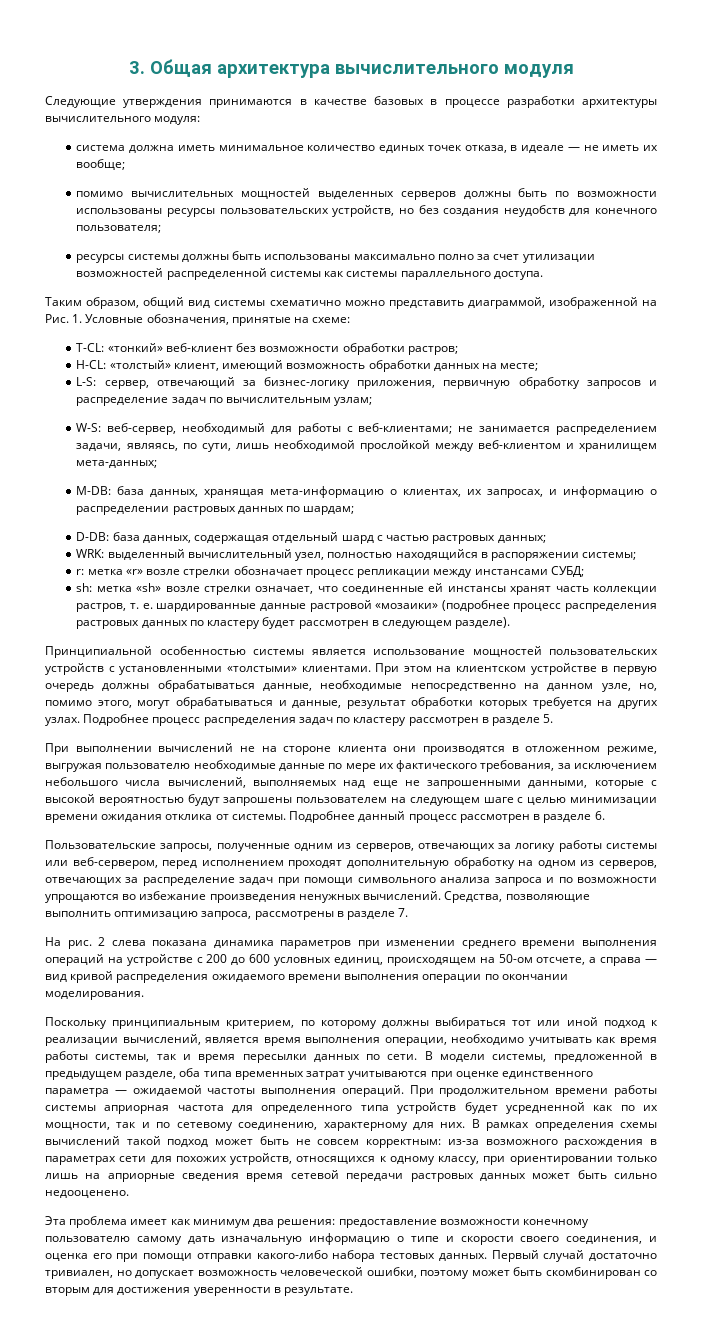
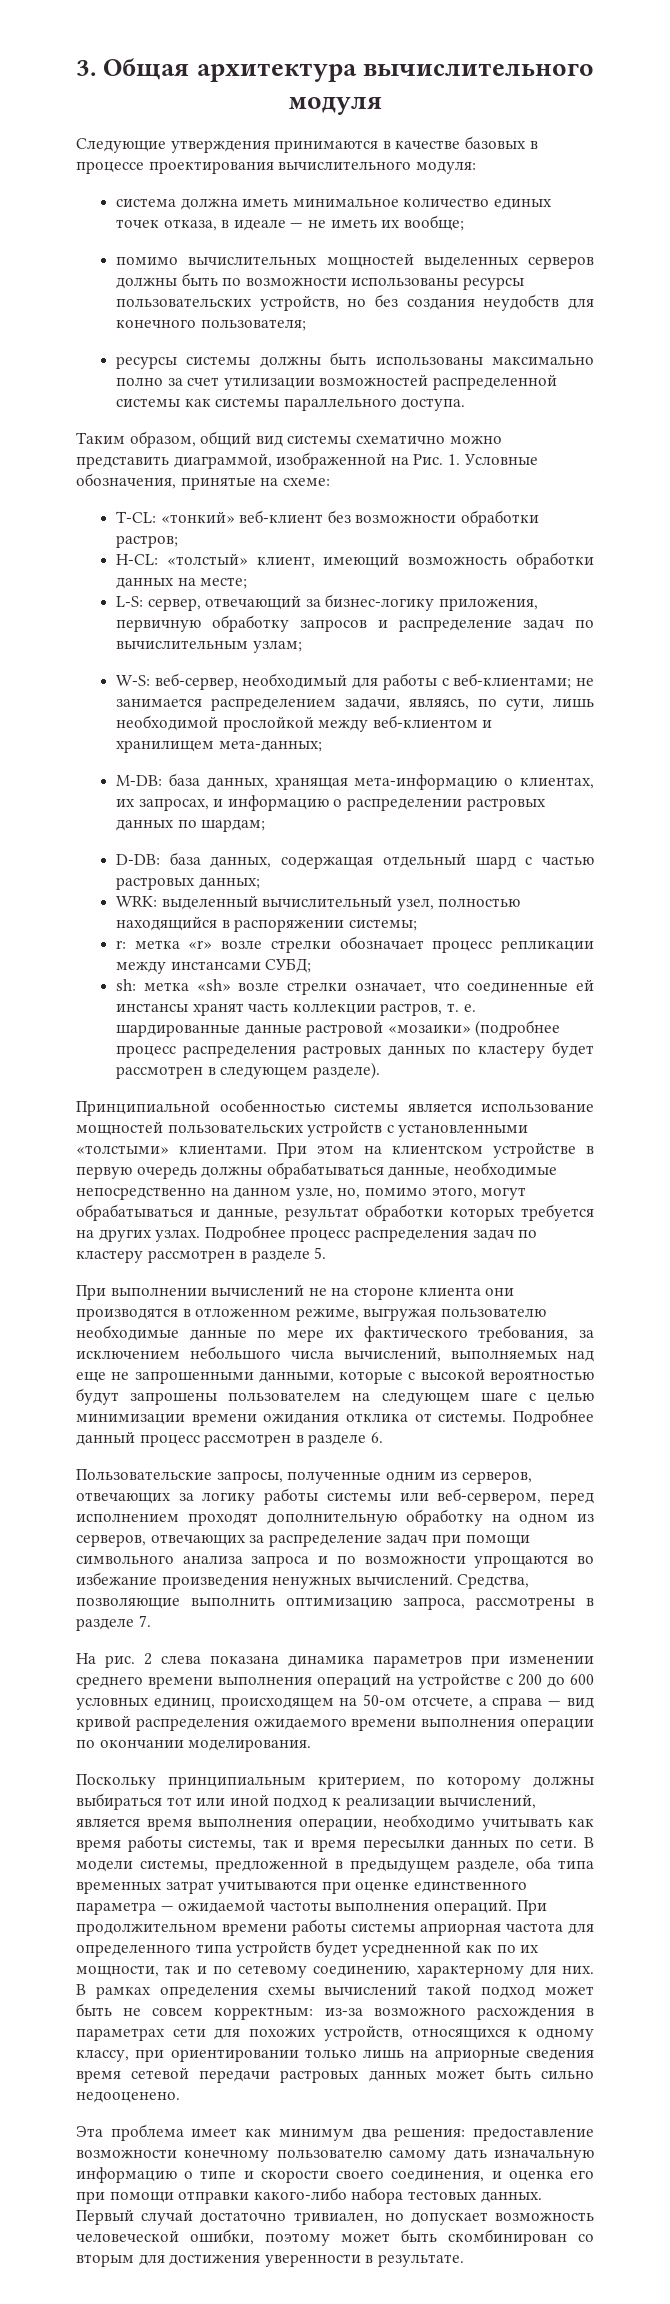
[506,96,657,108] разработки архитектуры -> [148,161,274,174] проектирования

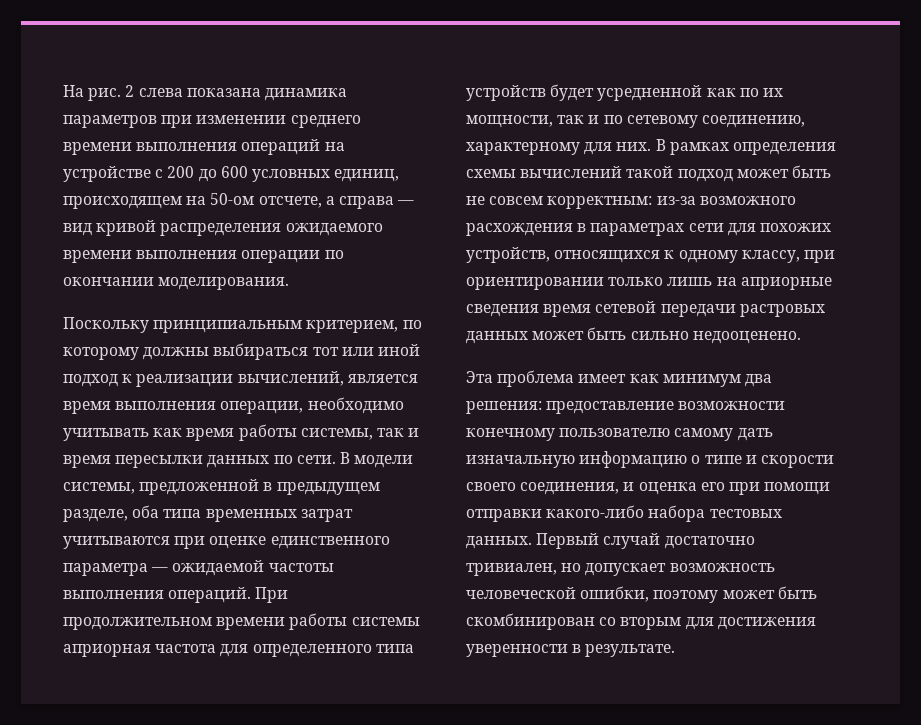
[76,58,594,82] [288,96,382,115] [76,136,538,153] [76,161,476,174] [116,198,552,210] [116,215,464,231] [116,253,594,269] [116,273,524,290] [116,294,594,311] [116,319,306,331] [116,352,594,369] [116,374,557,390] [116,398,466,411] [76,431,502,448] [76,452,538,469] [76,473,330,490] [116,510,539,527] [116,535,179,548] [116,552,594,569] [116,577,248,589] [116,594,538,611] [116,615,594,632] [116,640,302,653] [116,673,594,690] [116,698,594,711] [116,715,493,732] [116,740,322,753] [116,773,594,790] [116,795,546,811] [116,819,266,832] [116,852,594,869] [116,877,260,890] [116,895,521,911] [116,916,417,932] [116,936,594,953] [116,958,312,974] [116,979,594,995] [116,1003,476,1016] [116,1020,561,1037] [116,1041,594,1058] [116,1062,380,1079] [76,1099,594,1116] [76,1121,529,1137] [76,1142,594,1158] [76,1162,557,1179] [76,1187,527,1200] [76,1204,594,1221] [76,1225,538,1242] [76,1247,327,1263] [76,1284,515,1300] [76,1308,546,1321] [76,1325,594,1342] [76,1346,594,1362] [76,1368,594,1384] [76,1388,595,1405] [76,1409,594,1426] [76,1431,383,1447] [76,1469,532,1484] [76,1488,594,1505] [76,1509,594,1526] [76,1534,530,1547] [76,1555,594,1568] [76,1572,530,1589] [76,1597,594,1610] [76,1615,151,1631] 3. Общая архитектура вычислительного модуля // Следующие утверждения принимаются в качестве базовых в процессе проектирования вычислительного модуля: // система должна иметь минимальное количество единых точек отказа, в идеале — не иметь их вообще; // помимо вычислительных мощностей выделенных серверов должны быть по возможности использованы ресурсы пользовательских устройств, но без создания неудобств для конечного пользователя; // ресурсы системы должны быть использованы максимально полно за счет утилизации возможностей распределенной системы как системы параллельного доступа. // Таким образом, общий вид системы схематично можно представить диаграммой, изображенной на Рис. 1. Условные обозначения, принятые на схеме: // T-CL: «тонкий» веб-клиент без возможности обработки растров; // H-CL: «толстый» клиент, имеющий возможность обработки данных на месте; // L-S: сервер, отвечающий за бизнес-логику приложения, первичную обработку запросов и распределение задач по вычислительным узлам; // W-S: веб-сервер, необходимый для работы с веб-клиентами; не занимается распределением задачи, являясь, по сути, лишь необходимой прослойкой между веб-клиентом и хранилищем мета-данных; // M-DB: база данных, хранящая мета-информацию о клиентах, их запросах, и информацию о распределении растровых данных по шардам; // D-DB: база данных, содержащая отдельный шард с частью растровых данных; // WRK: выделенный вычислительный узел, полностью находящийся в распоряжении системы; // r: метка «r» возле стрелки обозначает процесс репликации между инстансами СУБД; // sh: метка «sh» возле стрелки означает, что соединенные ей инстансы хранят часть коллекции растров, т. е. шардированные данные растровой «мозаики» (подробнее процесс распределения растровых данных по кластеру будет рассмотрен в следующем разделе). // Принципиальной особенностью системы является использование мощностей пользовательских устройств с установленными «толстыми» клиентами. При этом на клиентском устройстве в первую очередь должны обрабатываться данные, необходимые непосредственно на данном узле, но, помимо этого, могут обрабатываться и данные, результат обработки которых требуется на других узлах. Подробнее процесс распределения задач по кластеру рассмотрен в разделе 5. // При выполнении вычислений не на стороне клиента они производятся в отложенном режиме, выгружая пользователю необходимые данные по мере их фактического требования, за исключением небольшого числа вычислений, выполняемых над еще не запрошенными данными, которые с высокой вероятностью будут запрошены пользователем на следующем шаге с целью минимизации времени ожидания отклика от системы. Подробнее данный процесс рассмотрен в разделе 6. // Пользовательские запросы, полученные одним из серверов, отвечающих за логику работы системы или веб-сервером, перед исполнением проходят дополнительную обработку на одном из серверов, отвечающих за распределение задач при помощи символьного анализа запроса и по возможности упрощаются во избежание произведения ненужных вычислений. Средства, позволяющие выполнить оптимизацию запроса, рассмотрены в разделе 7. // -> (63, 91) none

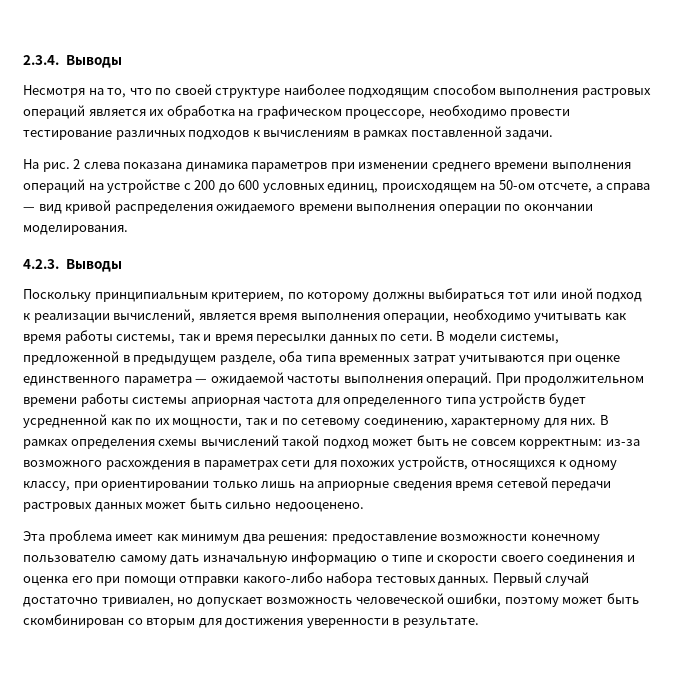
(63, 91) none -> [23,55,122,68] [23,84,651,98] [23,105,571,119] [23,126,554,140] 2.3.4. Выводы // Несмотря на то, что по своей структуре наиболее подходящим способом выполнения растровых операций является их обработка на графическом процессоре, необходимо провести тестирование различных подходов к вычислениям в рамках поставленной задачи. //
(290, 283) none -> [23,259,122,272] // 4.2.3. Выводы
[520,482,620,495] соединения, -> [547,555,624,565] соединения

